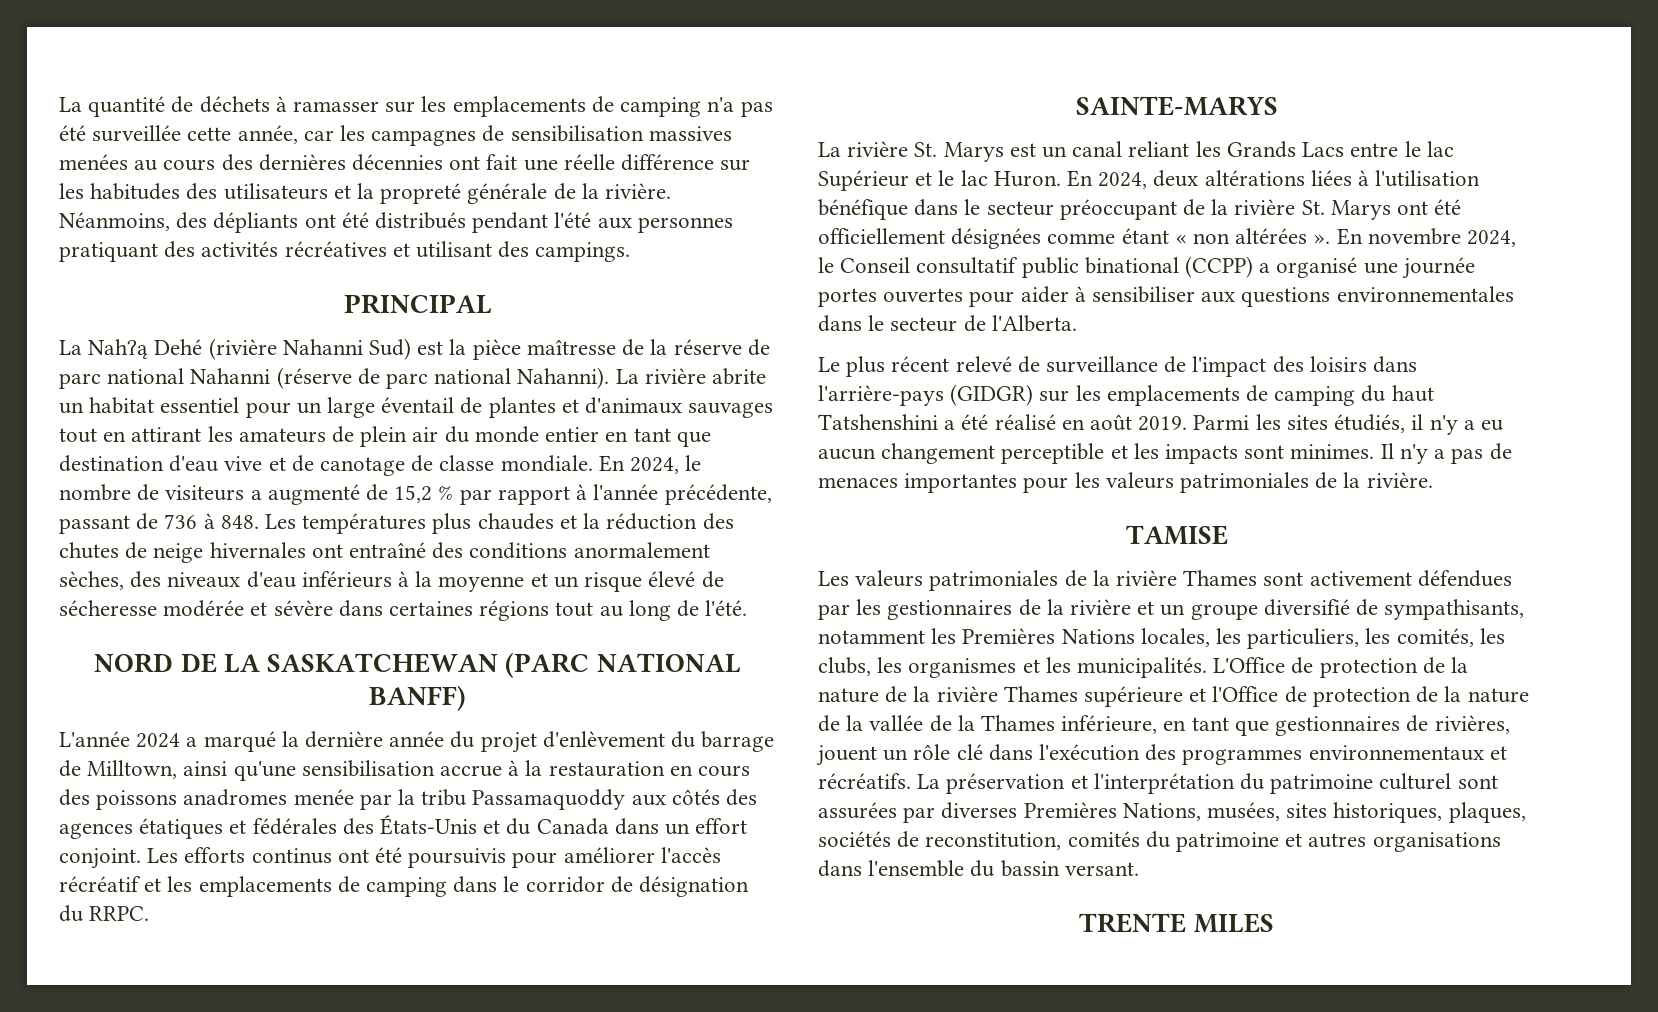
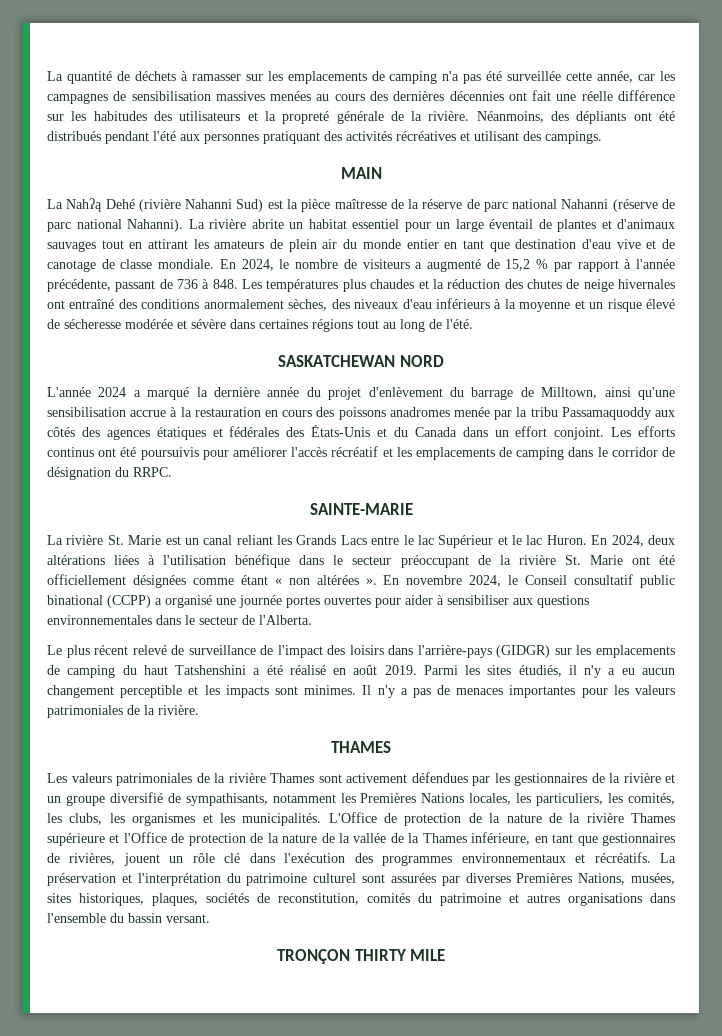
[343,294,492,314] PRINCIPAL -> [340,167,382,179] MAIN
(748, 608) none -> [278,355,396,367] SASKATCHEWAN
[180,652,741,678] [369,685,466,711] DE LA SASKATCHEWAN (PARC NATIONAL BANFF) -> (444, 361) none
[1075,96,1278,116] SAINTE-MARYS -> [309,503,413,515] SAINTE-MARIE
[943,142,1004,162] Marys -> [128,535,162,545] Marie
[1330,200,1391,220] Marys -> [589,555,623,565] Marie
[1125,525,1228,545] TAMISE -> [331,741,391,753] THAMES
[1079,913,1274,933] TRENTE MILES -> [277,949,445,964] TRONÇON THIRTY MILE

